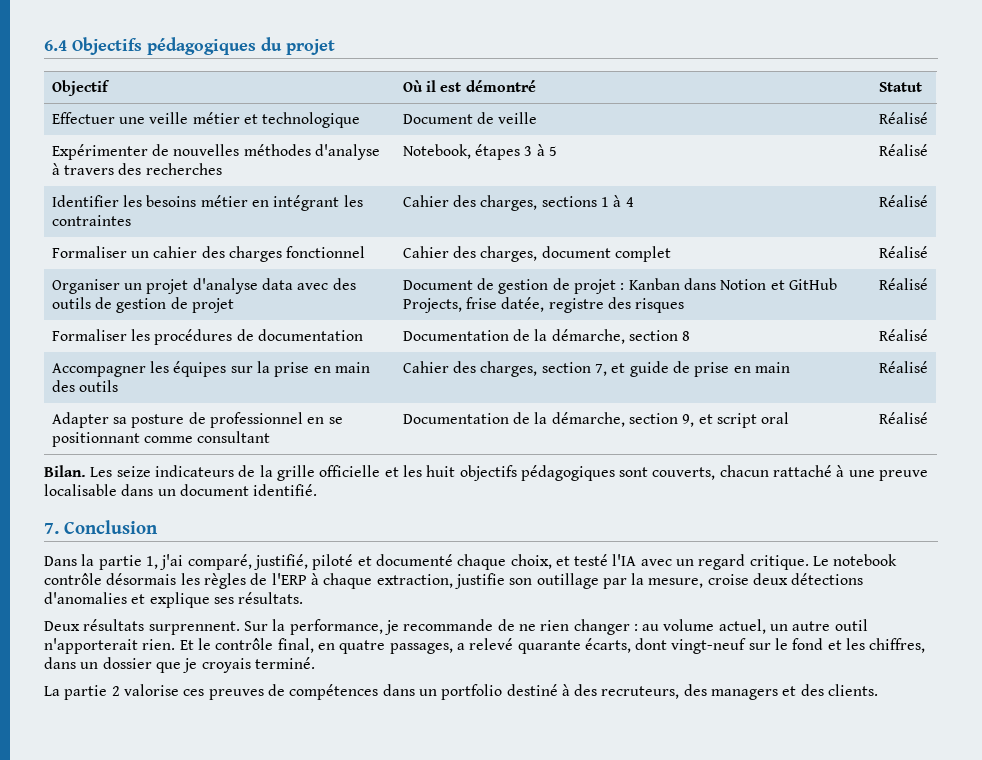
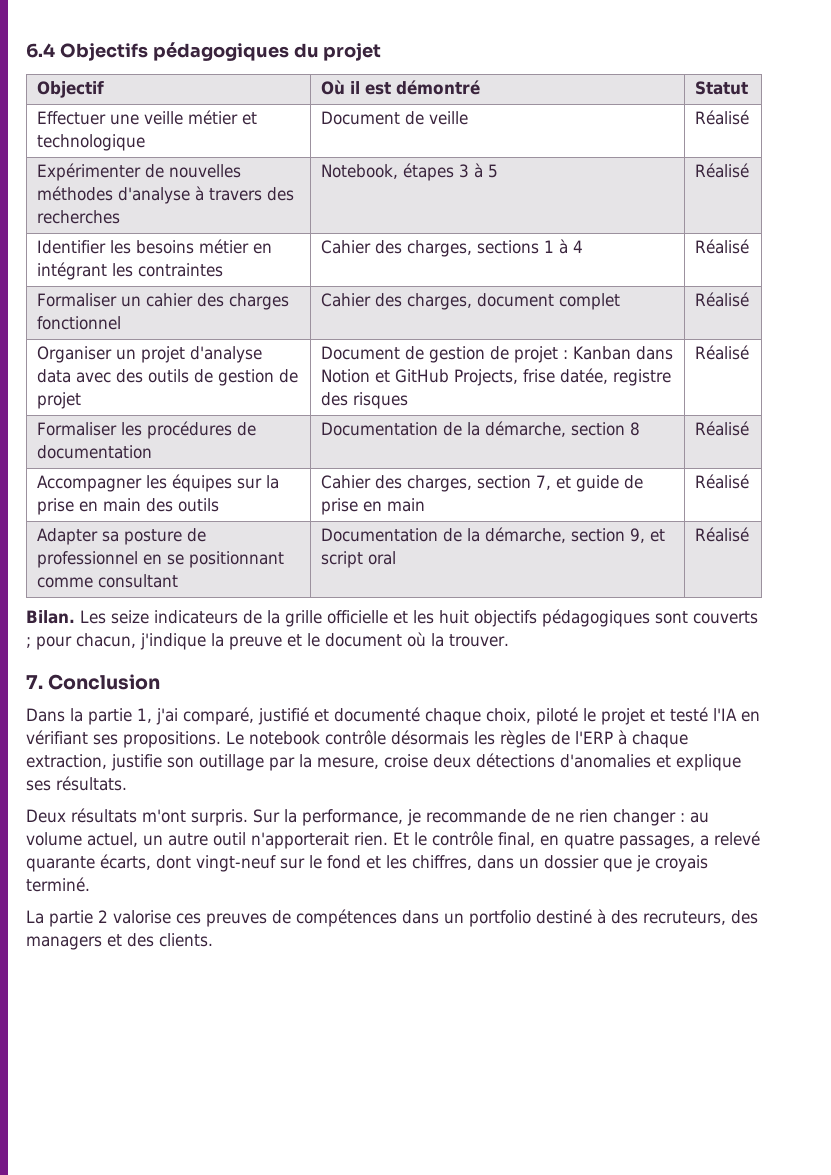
[652,465,929,481] [44,484,318,496] couverts, chacun rattaché à une preuve localisable dans un document identifié. -> [693,611,758,624] [26,632,509,650] couverts ; pour chacun, j'indique la preuve et le document où la trouver.
[253,554,354,570] justifié, piloté -> [258,707,309,725] justifié
[555,554,809,570] et testé l'IA avec un regard critique. -> [536,707,760,725] [26,730,221,748] piloté le projet et testé l'IA en vérifiant ses propositions.
[148,621,240,635] surprennent. -> [142,809,248,826] m'ont surpris.

